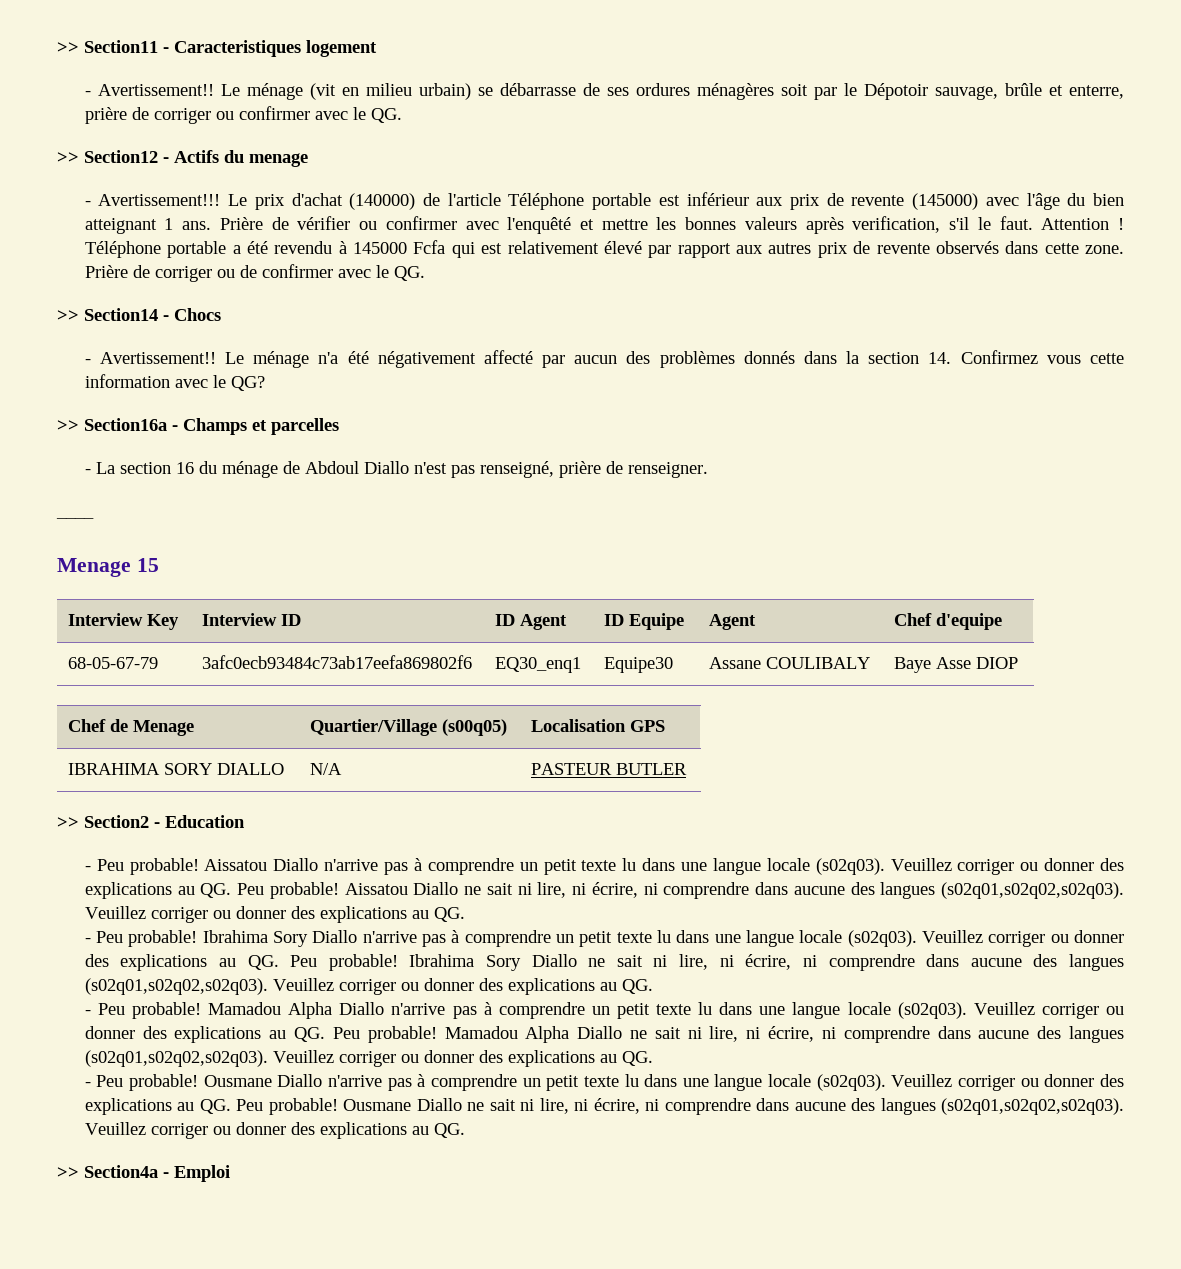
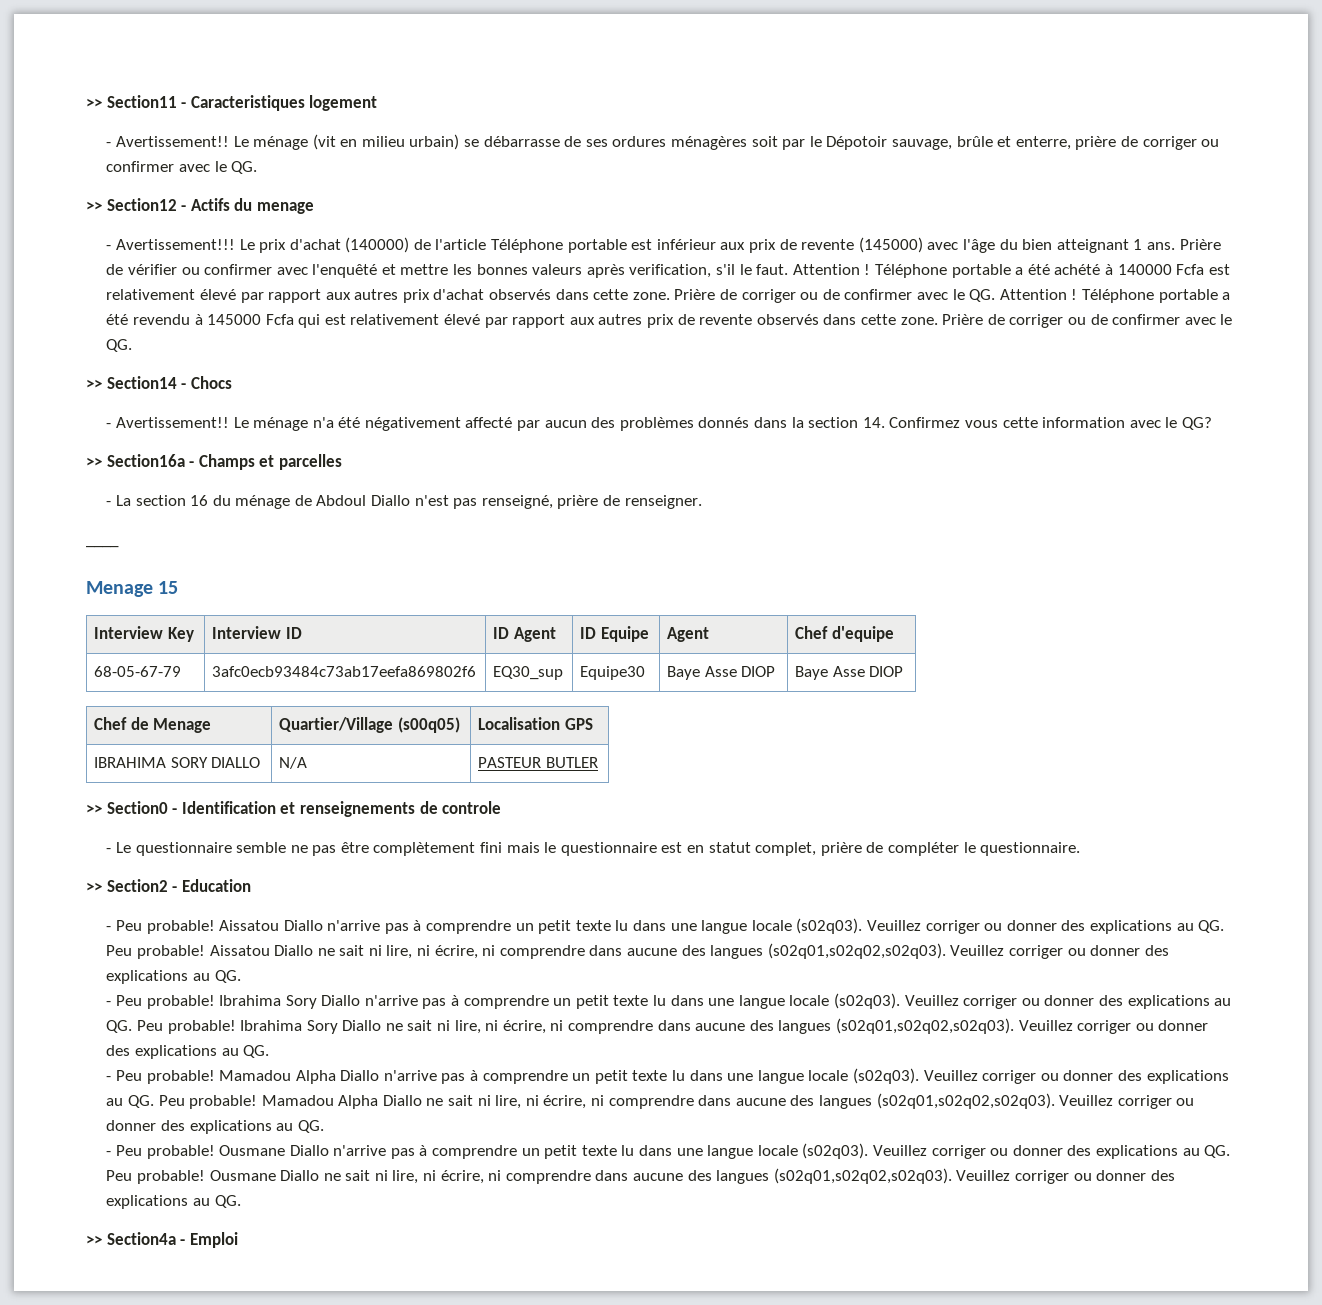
(268, 247) none -> [1054,264,1230,275] [106,289,1231,303] [106,314,129,325] achété à 140000 Fcfa est relativement élevé par rapport aux autres prix d'achat observés dans cette zone. Prière de corriger ou de confirmer avec le QG. Attention ! Téléphone portable a été
[495,657,582,673] EQ30_enq1 -> [493,666,564,680] EQ30_sup
[709,657,871,669] Assane COULIBALY -> [667,666,776,680] Baye Asse DIOP
(688, 769) none -> [86,801,502,817] [106,842,1081,856] // >> Section0 - Identification et renseignements de controle // - Le questionnaire semble ne pas être complètement fini mais le questionnaire est en statut complet, prière de compléter le questionnaire.

